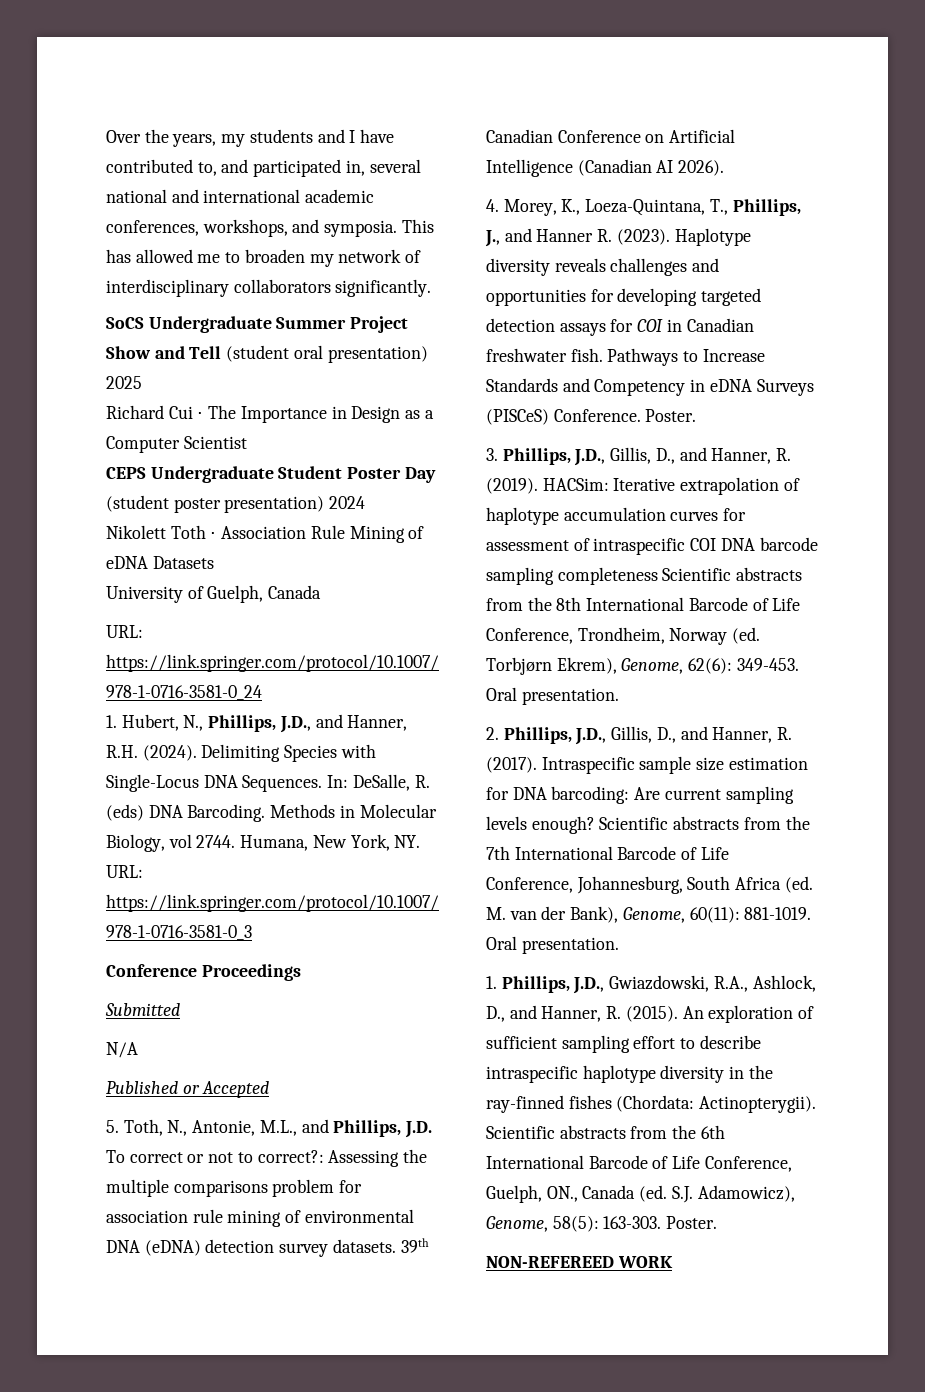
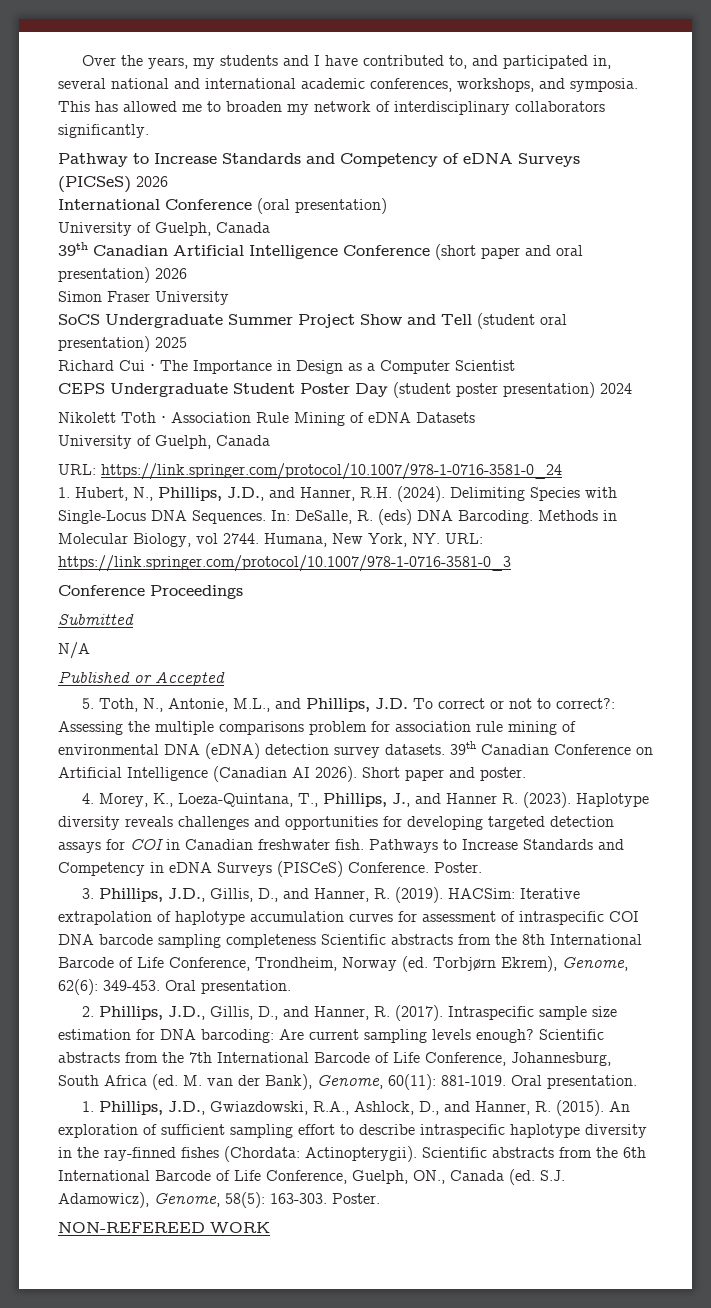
(432, 288) none -> [58,153,580,167] [58,176,168,193] [58,198,387,214] [58,222,270,236] [58,242,583,260] [58,267,187,283] [58,291,229,305] // Pathway to Increase Standards and Competency of eDNA Surveys (PICSeS) 2026 // International Conference (oral presentation) // University of Guelph, Canada // 39th Canadian Artificial Intelligence Conference (short paper and oral presentation) 2026 // Simon Fraser University
(725, 168) none -> [362,767,526,781] Short paper and poster.

